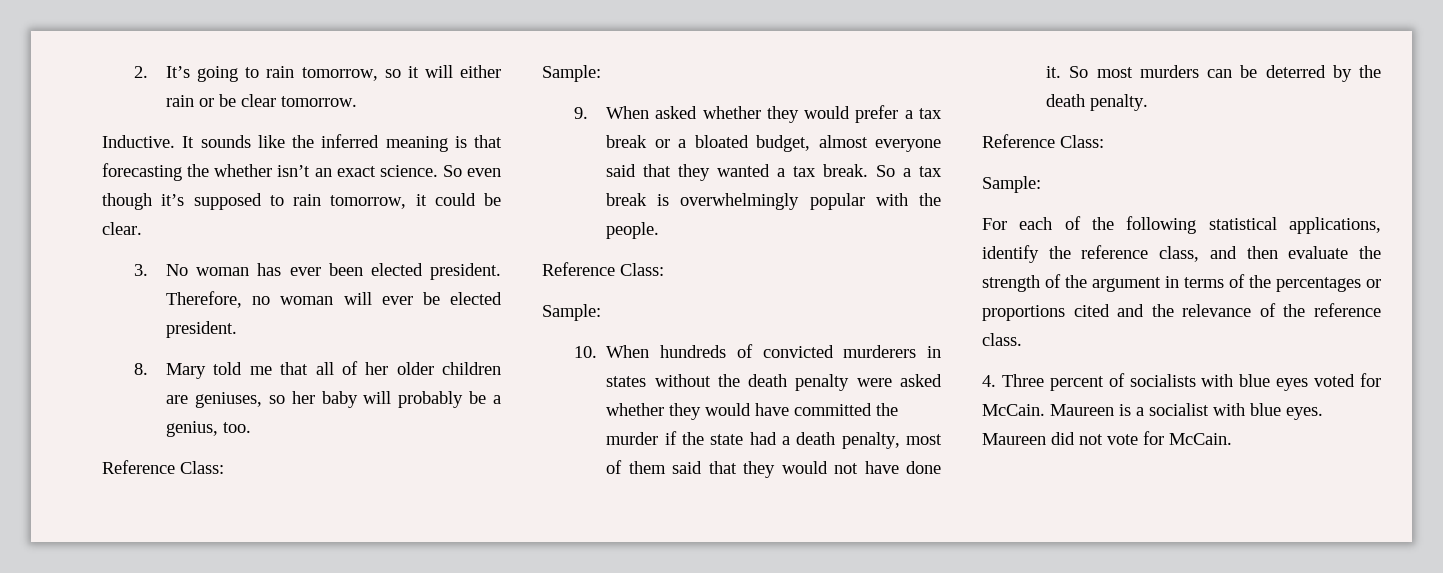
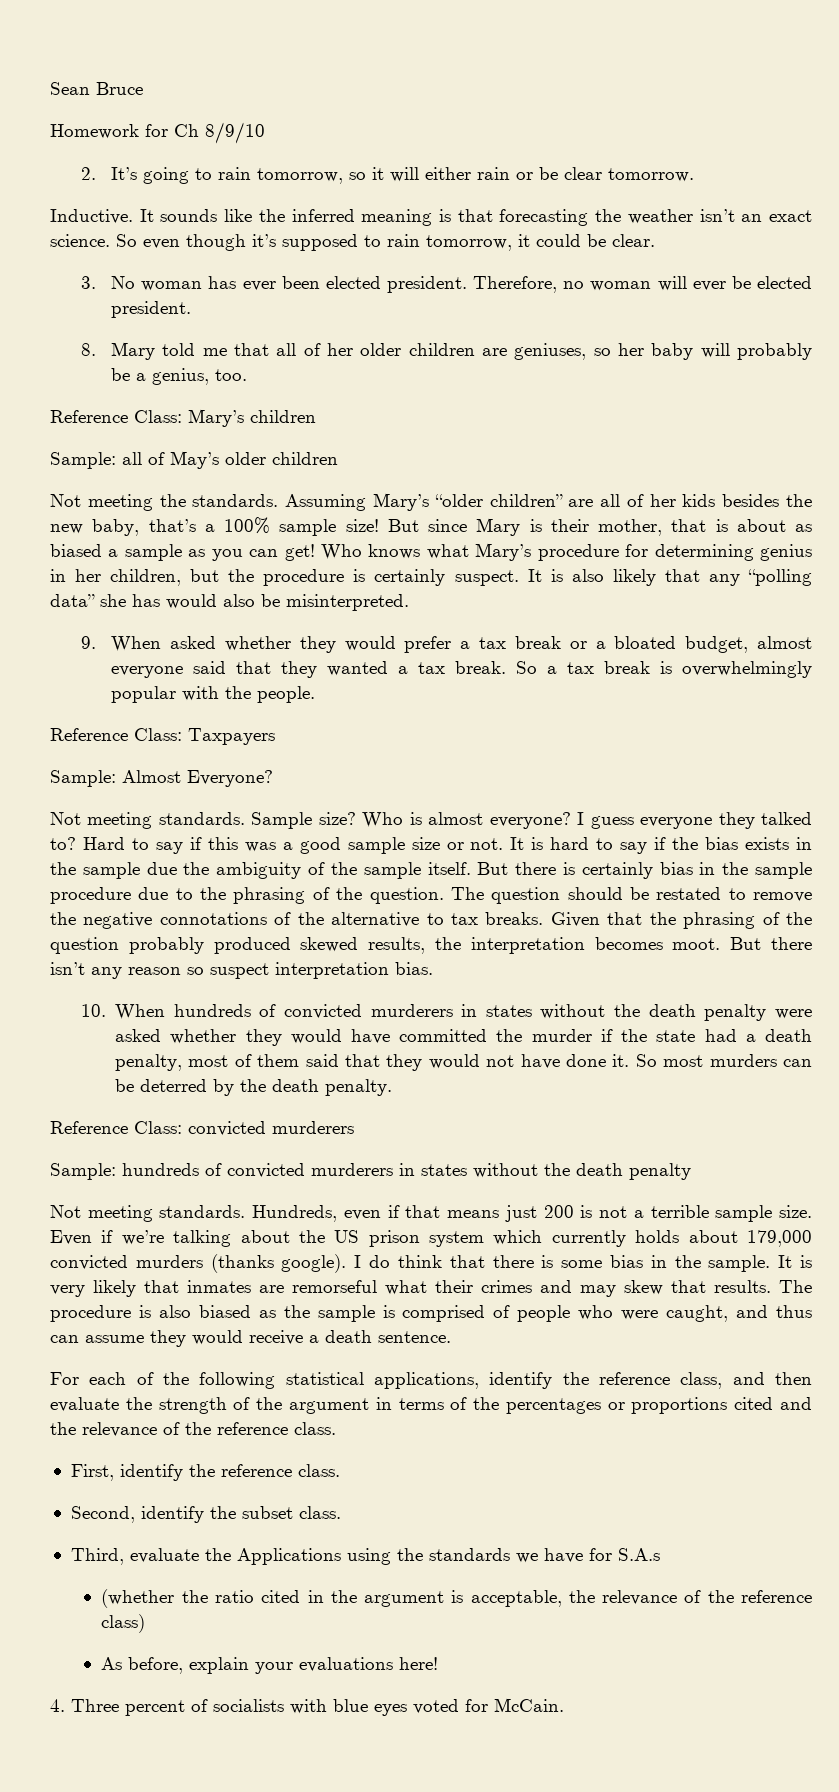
(134, 72) none -> [50,82,143,95] [50,122,265,144] Sean Bruce // Homework for Ch 8/9/10 //
[214,164,273,177] whether -> [627,209,693,224] weather
[542,65,601,82] // Sample: -> [188,409,316,427] [50,451,338,469] [50,493,813,511] [50,517,812,536] [50,543,813,561] [50,569,813,586] [50,594,409,611] Mary’s children // Sample: all of May’s older children // Not meeting the standards. Assuming Mary’s “older children” are all of her kids besides the new baby, that’s a 100% sample size! But since Mary is their mother, that is about as biased a sample as you can get! Who knows what Mary’s procedure for determining genius in her children, but the procedure is certainly suspect. It is also likely that any “polling data” she has would also be misinterpreted.
[542,304,601,321] // Sample: -> [188,728,275,745] [50,770,273,787] [50,812,812,829] [50,837,813,854] [50,862,812,879] [50,887,812,904] [50,912,813,929] [50,937,812,954] [50,962,433,979] Taxpayers // Sample: Almost Everyone? // Not meeting standards. Sample size? Who is almost everyone? I guess everyone they talked to? Hard to say if this was a good sample size or not. It is hard to say if the bias exists in the sample due the ambiguity of the sample itself. But there is certainly bias in the sample procedure due to the phrasing of the question. The question should be restated to remove the negative connotations of the alternative to tax breaks. Given that the phrasing of the question probably produced skewed results, the interpretation becomes moot. But there isn’t any reason so suspect interpretation bias.
[982,176,1041,193] // Sample: -> [188,1121,354,1136] [50,1163,691,1180] [50,1205,813,1222] [50,1230,812,1247] [50,1254,812,1273] [50,1280,812,1297] [50,1305,812,1322] [50,1330,451,1347] convicted murderers // Sample: hundreds of convicted murderers in states without the death penalty // Not meeting standards. Hundreds, even if that means just 200 is not a terrible sample size. Even if we’re talking about the US prison system which currently holds about 179,000 convicted murders (thanks google). I do think that there is some bias in the sample. It is very likely that inmates are remorseful what their crimes and may skew that results. The procedure is also biased as the sample is comprised of people who were caught, and thus can assume they would receive a death sentence.
(1022, 339) none -> [70,1464,340,1481] [70,1506,341,1523] [70,1548,660,1565] [101,1589,813,1608] [101,1614,146,1633] [101,1657,439,1674] // First, identify the reference class. // Second, identify the subset class. // Third, evaluate the Applications using the standards we have for S.A.s // (whether the ratio cited in the argument is acceptable, the relevance of the reference class) // As before, explain your evaluations here!
[1050,403,1323,420] [982,431,1232,445] Maureen is a socialist with blue eyes. Maureen did not vote for McCain. -> (564, 1705) none

